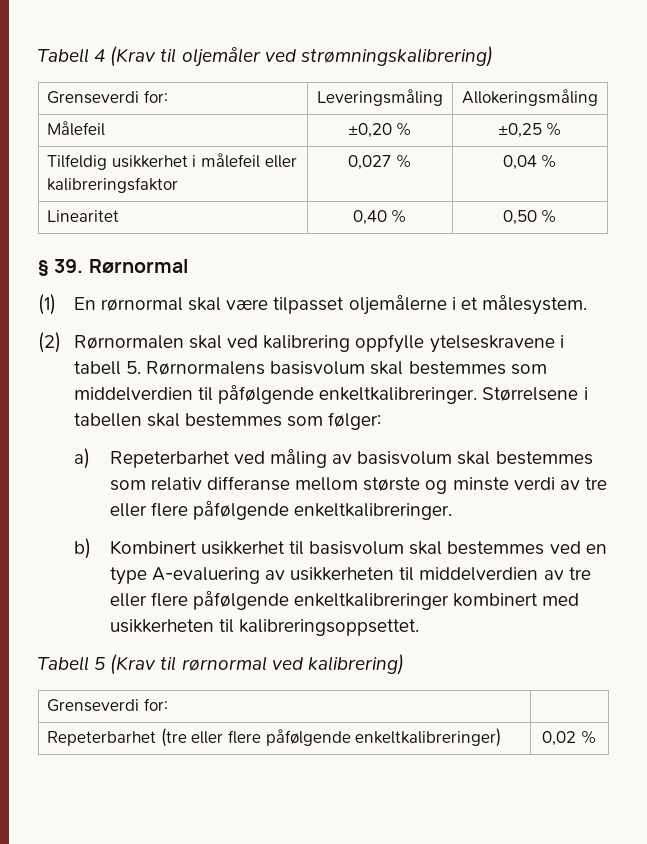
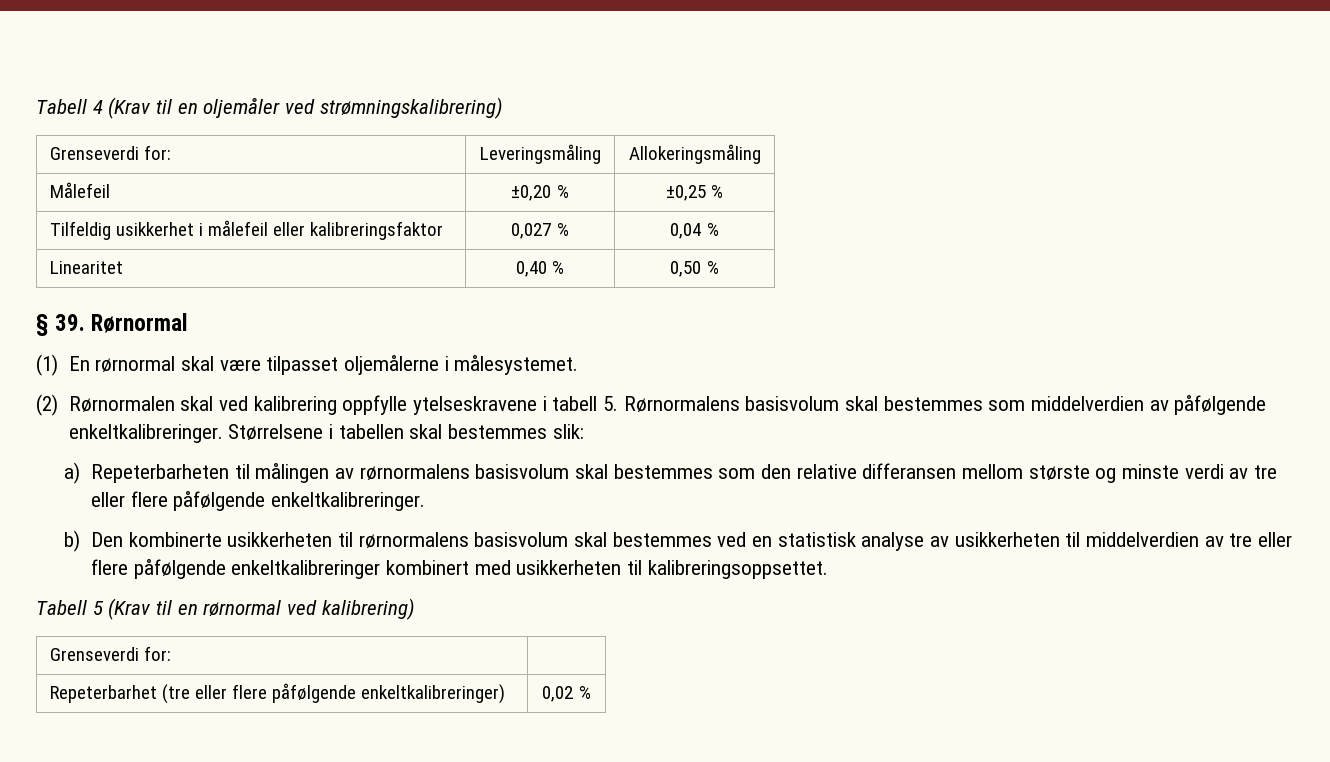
(177, 55) none -> [177,103,198,114] en
[460,295,587,315] et målesystem. -> [454,355,579,375] målesystemet.
[198,387,214,401] til -> [1149,400,1169,411] av
[287,412,382,430] som følger: -> [552,424,584,439] slik:
[109,449,593,468] [109,476,291,491] Repeterbarhet ved måling av basisvolum skal bestemmes som relativ differanse -> [91,463,957,483] Repeterbarheten til målingen av rørnormalens basisvolum skal bestemmes som den relative differansen
[109,540,305,555] Kombinert usikkerhet til -> [91,532,469,548] Den kombinerte usikkerheten til rørnormalens
[109,567,260,585] type A-evaluering -> [777,532,925,551] statistisk analyse
(177, 663) none -> [177,604,198,615] en

